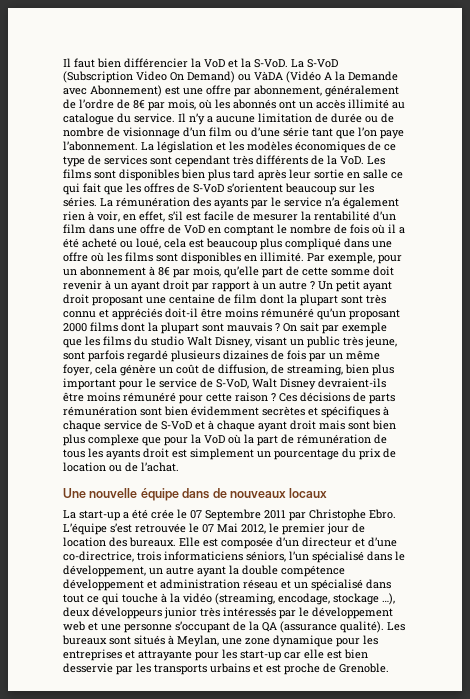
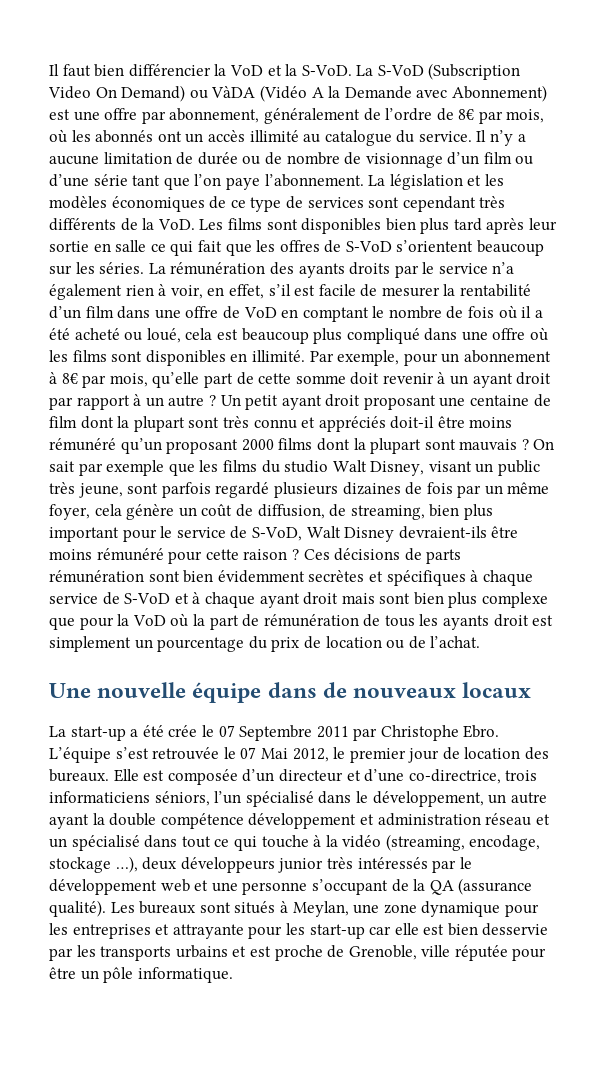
(248, 203) none -> [349,262,391,275] droits
[339,663,389,673] Grenoble. -> [348,945,547,961] [49,967,233,983] Grenoble, ville réputée pour être un pôle informatique.

